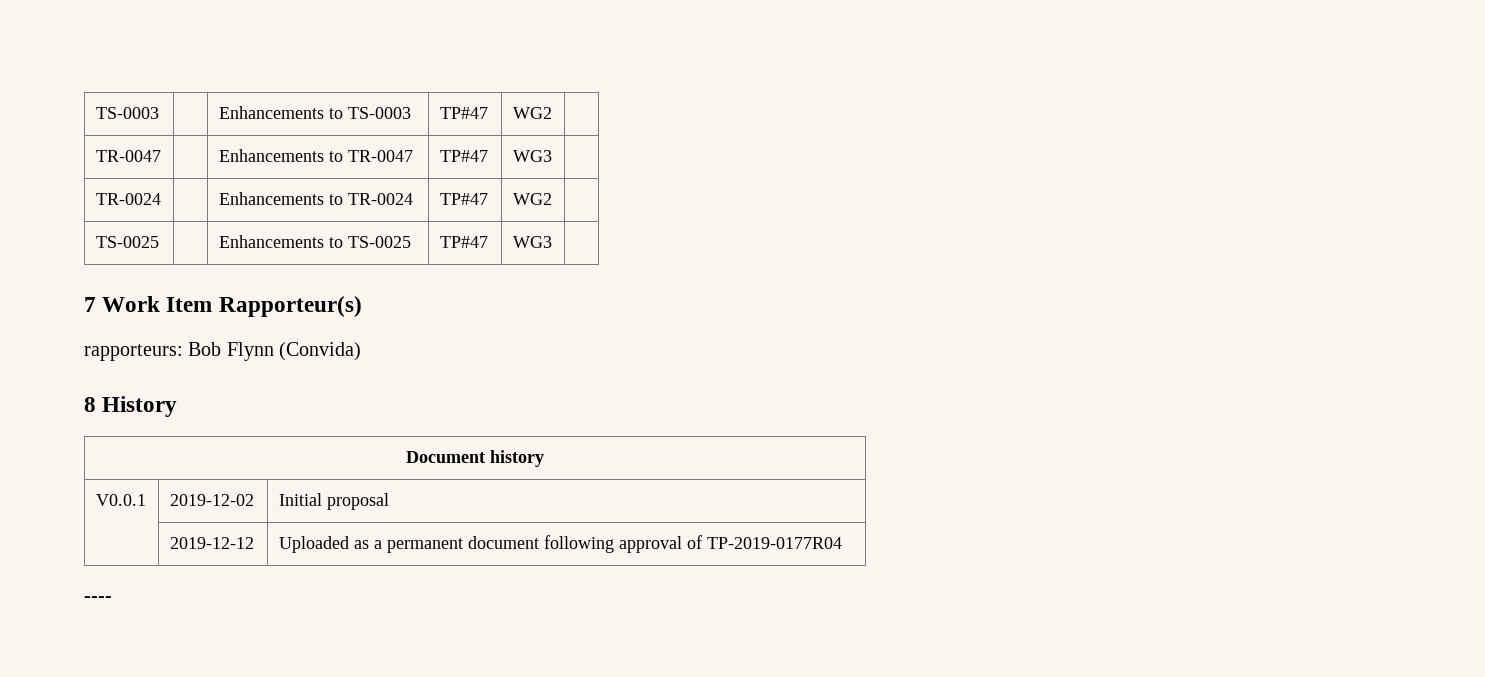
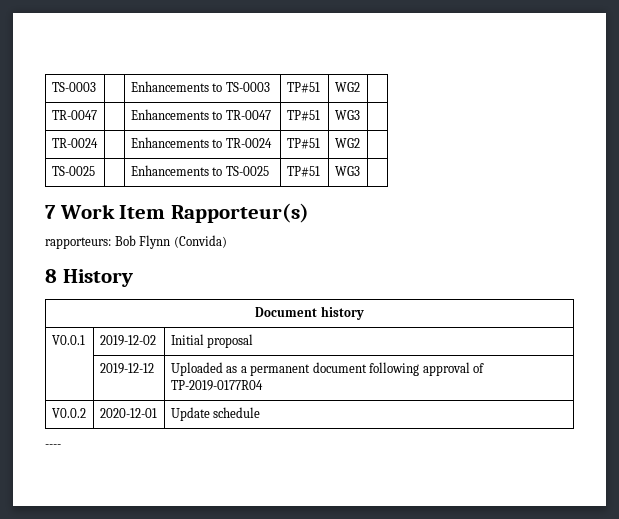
[439,107,488,119] TP#47 -> [286,82,320,93] TP#51
[439,150,488,162] TP#47 -> [286,110,320,121] TP#51
[439,193,488,205] TP#47 -> [286,138,320,149] TP#51
[439,236,488,248] TP#47 -> [286,166,320,177] TP#51
(842, 543) none -> [51,408,86,418] [99,408,157,418] [170,407,261,421] // V0.0.2 | 2020-12-01 | Update schedule

